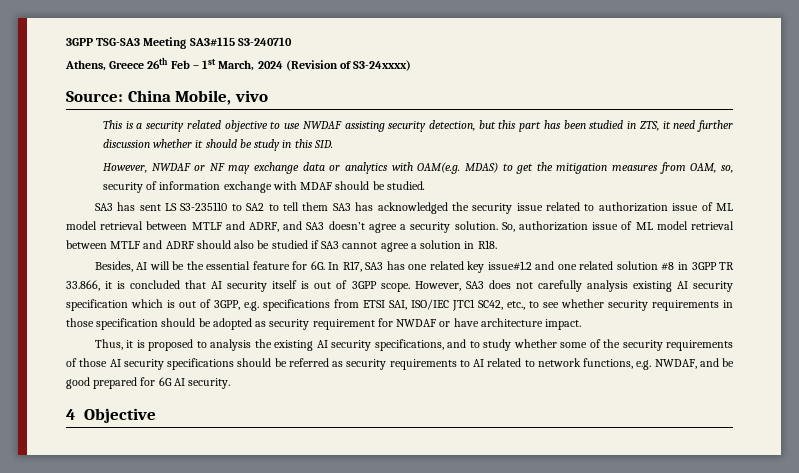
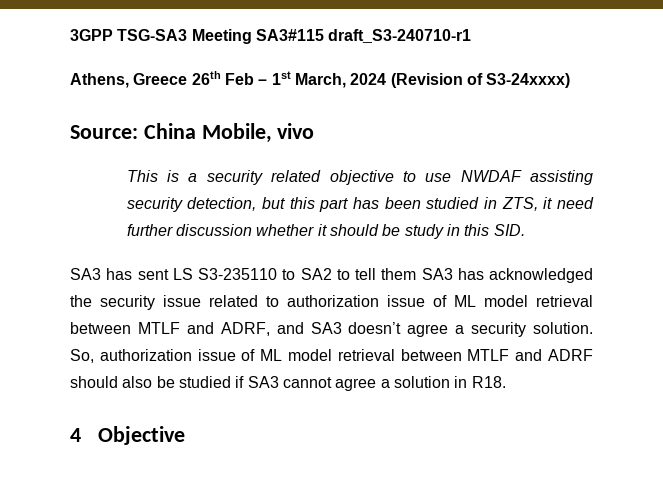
[237,37,292,46] S3-240710 -> [328,29,472,43] draft_S3-240710-r1
[102,162,733,174] [102,181,425,193] // However, NWDAF or NF may exchange data or analytics with OAM(e.g. MDAS) to get the mitigation measures from OAM, so, security of information exchange with MDAF should be studied. -> (525, 230) none
[94,261,734,273] [66,280,733,292] [66,299,733,311] [66,318,582,330] [94,339,734,351] [66,358,734,370] [66,377,231,389] // Besides, AI will be the essential feature for 6G. In R17, SA3 has one related key issue#1.2 and one related solution #8 in 3GPP TR 33.866, it is concluded that AI security itself is out of 3GPP scope. However, SA3 does not carefully analysis existing AI security specification which is out of 3GPP, e.g. specifications from ETSI SAI, ISO/IEC JTC1 SC42, etc., to see whether security requirements in those specification should be adopted as security requirement for NWDAF or have architecture impact. // Thus, it is proposed to analysis the existing AI security specifications, and to study whether some of the security requirements of those AI security specifications should be referred as security requirements to AI related to network functions, e.g. NWDAF, and be good prepared for 6G AI security. -> (506, 382) none

